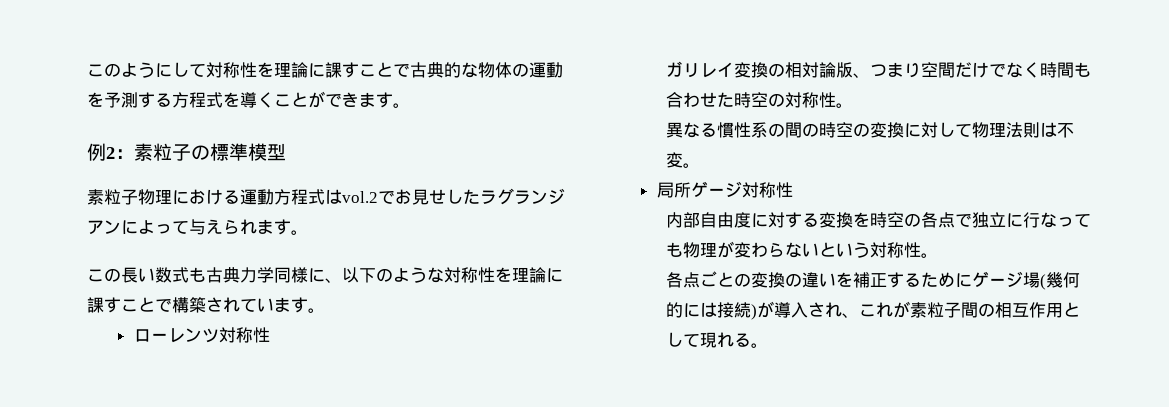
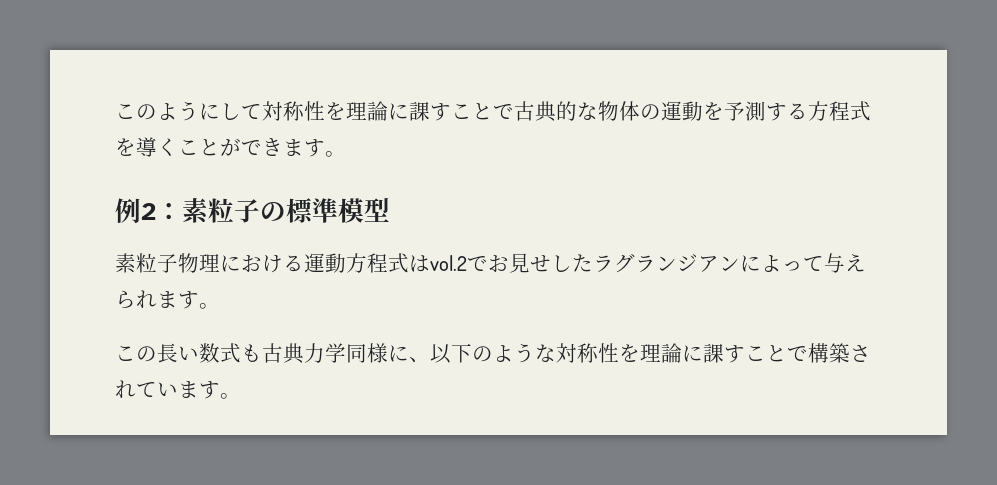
[133,327,270,343] [665,61,1091,78] [665,92,853,108] [665,122,1074,138] [665,152,700,168] [656,181,793,198] [665,212,1091,228] [665,241,938,258] [665,271,1080,290] [665,301,1080,320] [665,332,768,348] // ローレンツ対称性 // ガリレイ変換の相対論版、つまり空間だけでなく時間も合わせた時空の対称性。 // 異なる慣性系の間の時空の変換に対して物理法則は不変。 // 局所ゲージ対称性 // 内部自由度に対する変換を時空の各点で独立に行なっても物理が変わらないという対称性。 // 各点ごとの変換の違いを補正するためにゲージ場(幾何的には接続)が導入され、これが素粒子間の相互作用として現れる。 -> (241, 396) none

